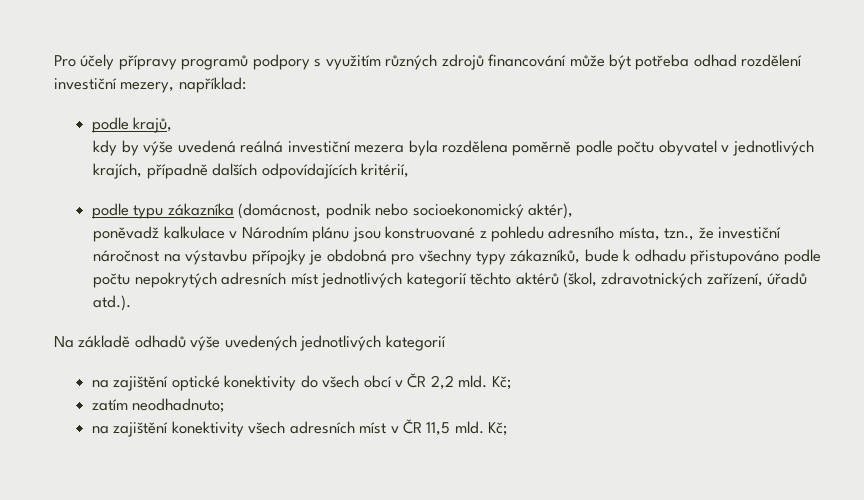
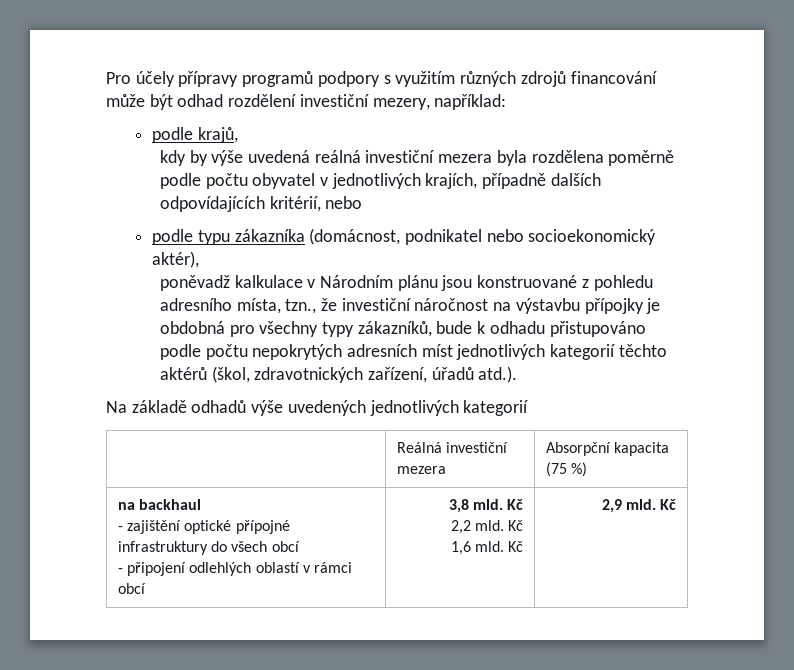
[635,54,690,70] potřeba -> (173, 102) none
(410, 170) none -> [325,196,363,209] nebo
[325,203,371,219] podnik -> [405,229,483,245] podnikatel
[91,373,511,391] [91,398,225,413] [91,419,508,437] // na zajištění optické konektivity do všech obcí v ČR 2,2 mld. Kč; // zatím neodhadnuto; // na zajištění konektivity všech adresních míst v ČR 11,5 mld. Kč; -> [396,442,508,453] [396,466,446,474] [545,442,669,456] [545,462,587,477] [117,499,201,510] [117,520,290,534] [117,541,300,555] [117,562,353,576] [117,583,146,594] [448,499,524,513] [450,520,524,534] [450,541,524,555] [601,499,677,513] // | Reálná investiční mezera | Absorpční kapacita (75 %) // na backhaul // - zajištění optické přípojné infrastruktury do všech obcí // - připojení odlehlých oblastí v rámci obcí | 3,8 mld. Kč // 2,2 mld. Kč // 1,6 mld. Kč | 2,9 mld. Kč

